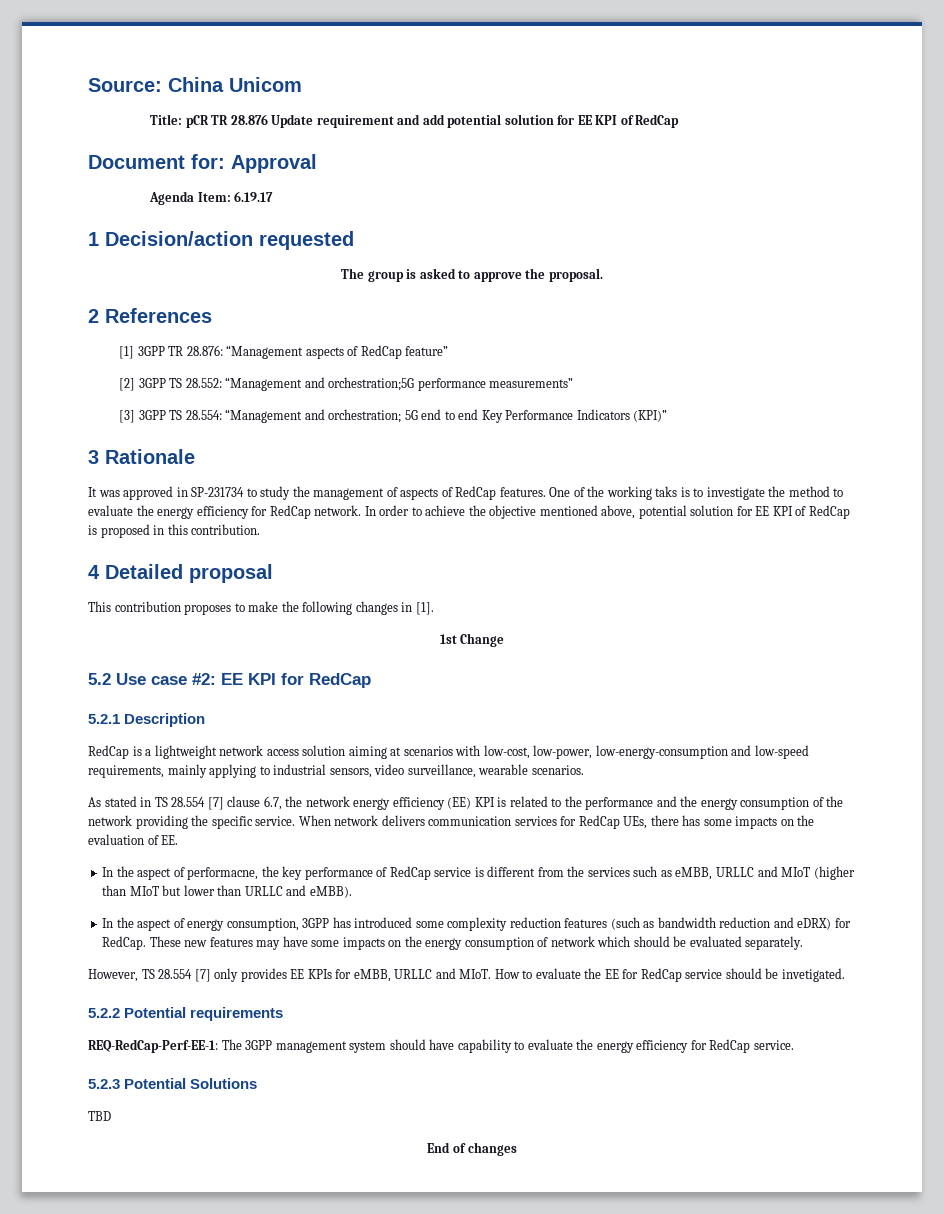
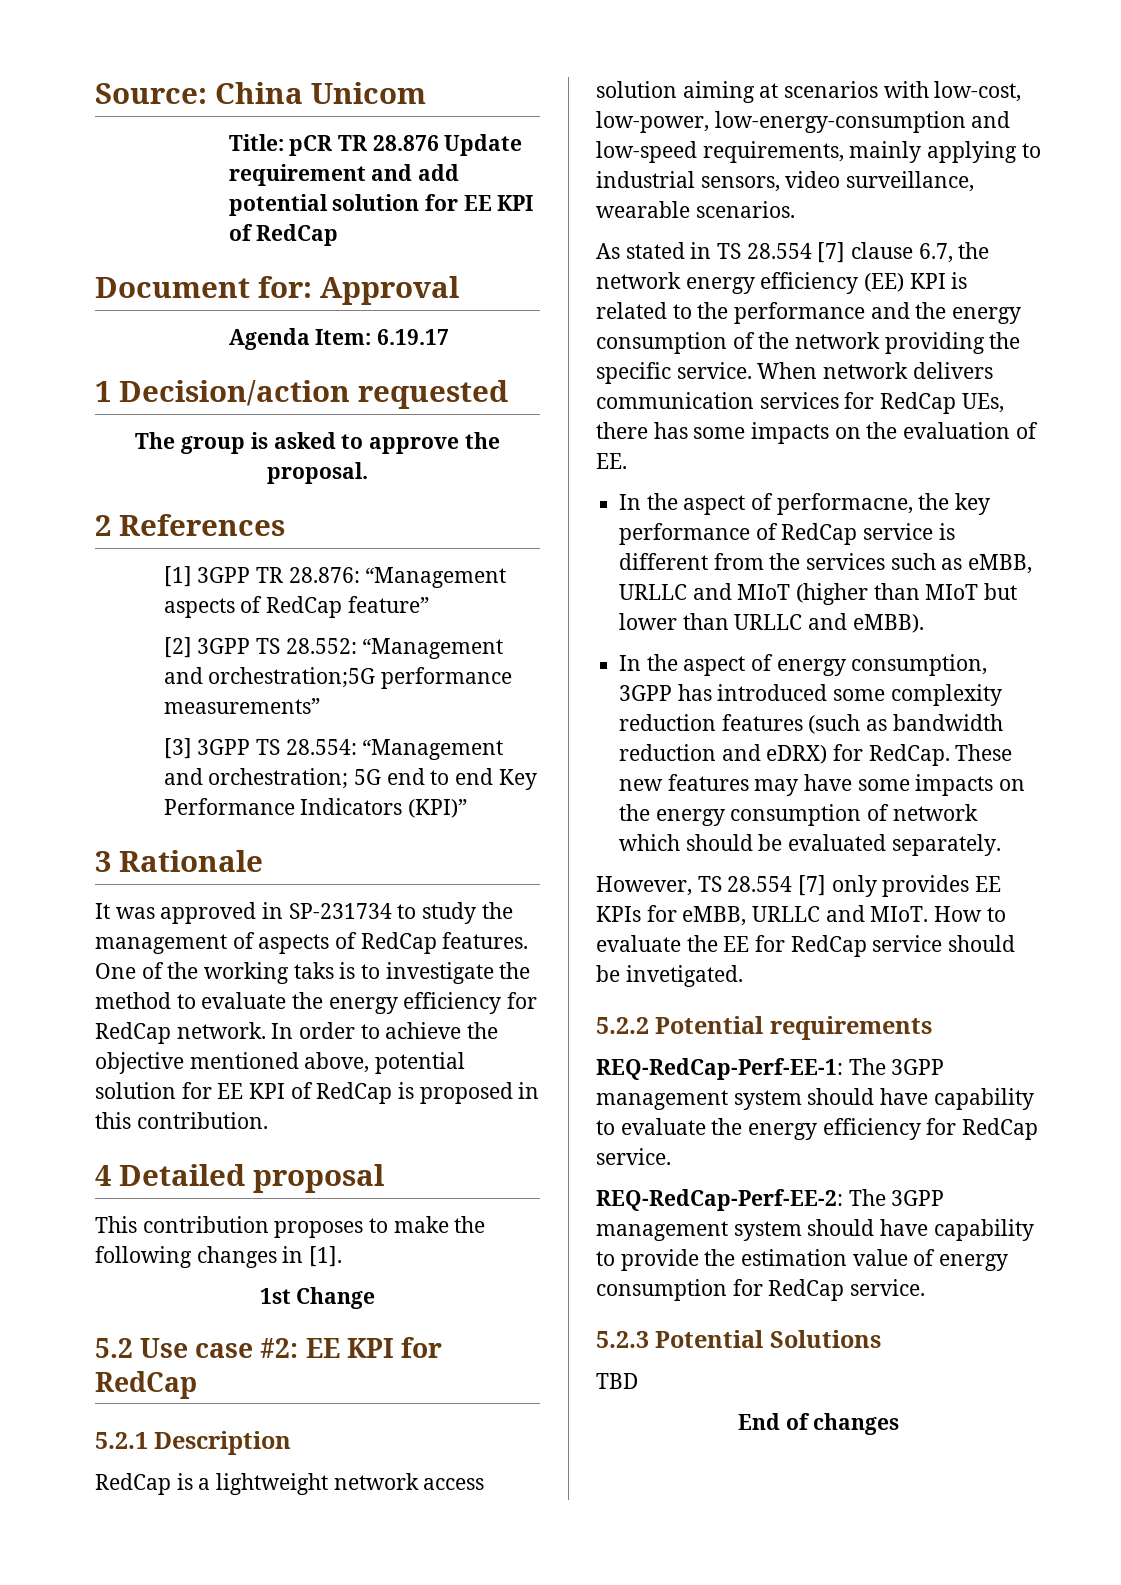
(794, 1045) none -> [596,1189,945,1211] [596,1219,1034,1241] [596,1249,1009,1271] [596,1279,926,1301] // REQ-RedCap-Perf-EE-2: The 3GPP management system should have capability to provide the estimation value of energy consumption for RedCap service.

